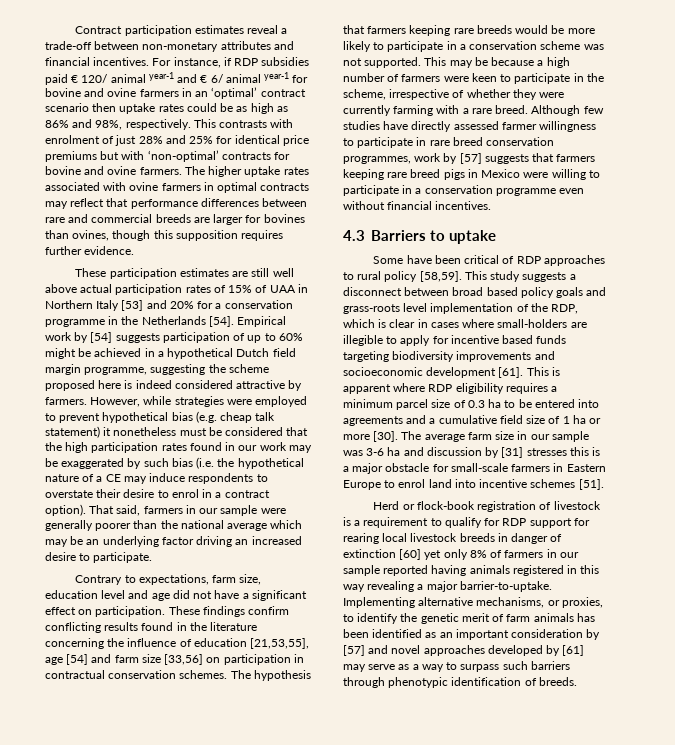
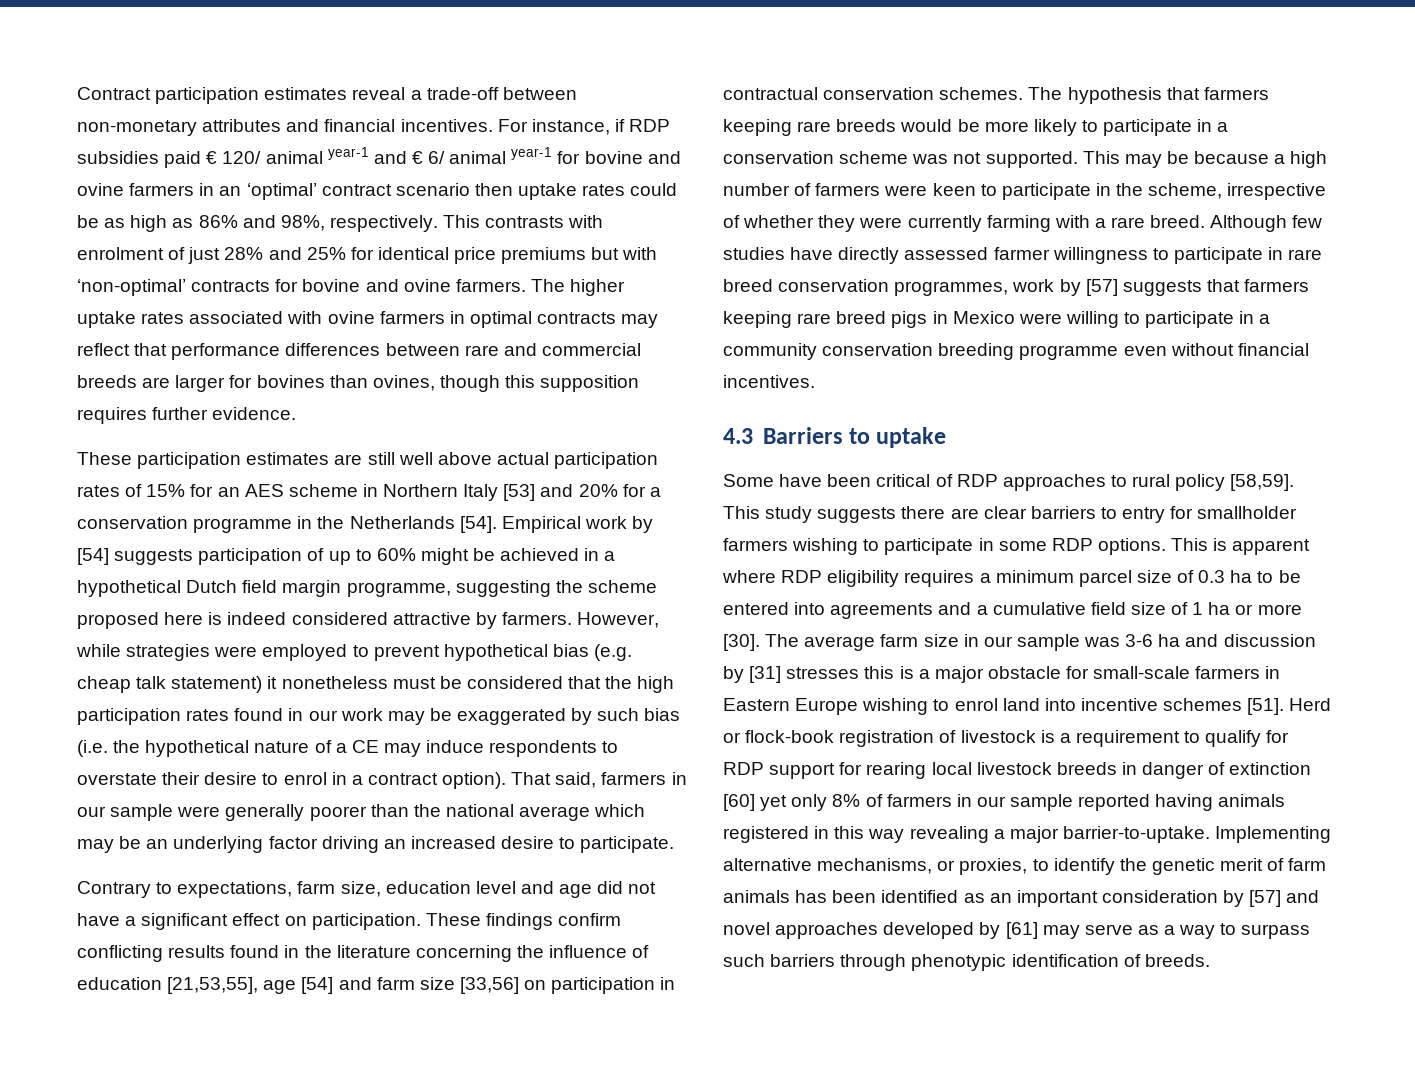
[255,285,296,293] of UAA -> [190,484,358,497] for an AES scheme
[424,185,493,194] conservation -> [723,343,1015,360] community conservation breeding
[569,274,576,280] [343,287,607,298] [343,303,579,314] [343,319,587,328] [343,335,567,346] [343,351,555,362] [343,367,524,378] a disconnect between broad based policy goals and grass-roots level implementation of the RDP, which is clear in cases where small-holders are illegible to apply for incentive based funds targeting biodiversity improvements and socioeconomic development [61]. -> [901,506,1298,523] [723,538,1166,555] there are clear barriers to entry for smallholder farmers wishing to participate in some RDP options.
(381, 485) none -> [862,698,929,715] wishing
(604, 484) // -> (1285, 706) none

